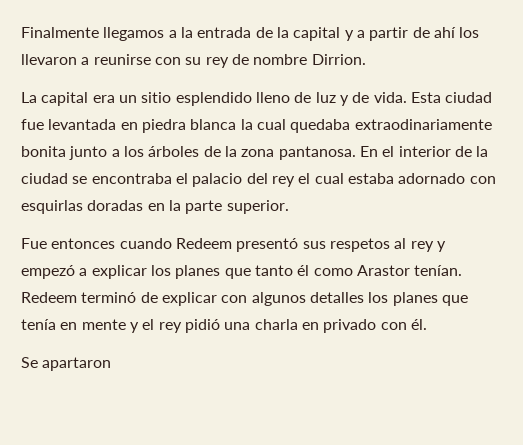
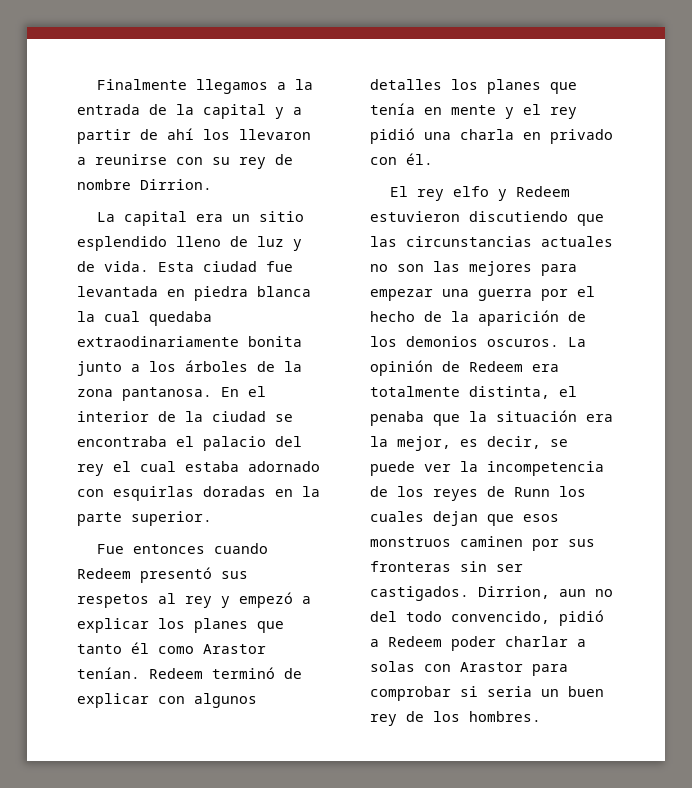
[21,357,112,371] Se apartaron -> [389,186,570,201] [370,211,604,226] [370,236,613,247] [370,261,577,276] [370,286,595,301] [370,310,586,326] [370,336,586,347] [370,360,559,376] [370,386,577,399] [370,410,613,426] [370,436,568,451] [370,461,604,476] [370,486,586,501] [370,511,559,526] [370,536,595,551] [370,561,523,572] [370,586,613,601] [370,610,604,626] [370,636,586,651] [370,661,568,676] [370,686,604,701] [370,711,541,726] El rey elfo y Redeem estuvieron discutiendo que las circunstancias actuales no son las mejores para empezar una guerra por el hecho de la aparición de los demonios oscuros. La opinión de Redeem era totalmente distinta, el penaba que la situación era la mejor, es decir, se puede ver la incompetencia de los reyes de Runn los cuales dejan que esos monstruos caminen por sus fronteras sin ser castigados. Dirrion, aun no del todo convencido, pidió a Redeem poder charlar a solas con Arastor para comprobar si seria un buen rey de los hombres.

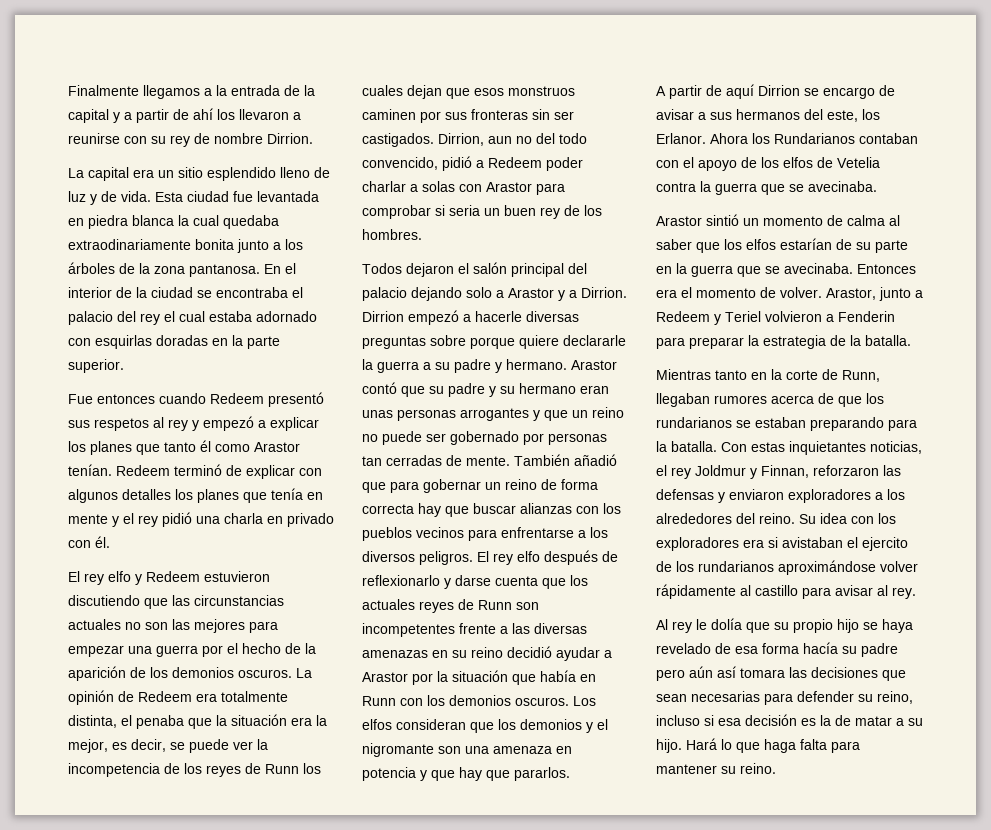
(541, 716) none -> [362,262,587,277] [362,287,627,301] [362,310,579,325] [362,335,626,349] [362,359,617,373] [362,382,609,397] [362,407,624,421] [362,431,607,445] [362,454,617,466] [362,479,598,493] [362,503,621,517] [362,527,608,541] [362,550,618,565] [362,575,588,589] [362,599,539,613] [362,623,587,637] [362,646,612,661] [362,670,596,685] [362,695,596,706] [362,719,608,733] [362,743,572,757] [362,767,570,781] [656,84,895,99] [656,109,880,122] [656,133,918,144] [656,157,880,171] [656,181,877,195] [656,214,900,226] [656,238,908,253] [656,263,916,277] [656,287,923,301] [656,311,895,325] [656,335,911,349] [656,369,880,382] [656,393,884,407] [656,417,917,431] [656,441,922,455] [656,465,901,479] [656,489,905,503] [656,513,896,524] [656,537,908,551] [656,560,918,575] [656,584,916,599] [656,618,913,633] [656,642,898,657] [656,666,906,681] [656,691,913,705] [656,714,923,726] [656,738,860,753] [656,763,776,774] // Todos dejaron el salón principal del palacio dejando solo a Arastor y a Dirrion. Dirrion empezó a hacerle diversas preguntas sobre porque quiere declararle la guerra a su padre y hermano. Arastor contó que su padre y su hermano eran unas personas arrogantes y que un reino no puede ser gobernado por personas tan cerradas de mente. También añadió que para gobernar un reino de forma correcta hay que buscar alianzas con los pueblos vecinos para enfrentarse a los diversos peligros. El rey elfo después de reflexionarlo y darse cuenta que los actuales reyes de Runn son incompetentes frente a las diversas amenazas en su reino decidió ayudar a Arastor por la situación que había en Runn con los demonios oscuros. Los elfos consideran que los demonios y el nigromante son una amenaza en potencia y que hay que pararlos. // A partir de aquí Dirrion se encargo de avisar a sus hermanos del este, los Erlanor. Ahora los Rundarianos contaban con el apoyo de los elfos de Vetelia contra la guerra que se avecinaba. // Arastor sintió un momento de calma al saber que los elfos estarían de su parte en la guerra que se avecinaba. Entonces era el momento de volver. Arastor, junto a Redeem y Teriel volvieron a Fenderin para preparar la estrategia de la batalla. // Mientras tanto en la corte de Runn, llegaban rumores acerca de que los rundarianos se estaban preparando para la batalla. Con estas inquietantes noticias, el rey Joldmur y Finnan, reforzaron las defensas y enviaron exploradores a los alrededores del reino. Su idea con los exploradores era si avistaban el ejercito de los rundarianos aproximándose volver rápidamente al castillo para avisar al rey. // Al rey le dolía que su propio hijo se haya revelado de esa forma hacía su padre pero aún así tomara las decisiones que sean necesarias para defender su reino, incluso si esa decisión es la de matar a su hijo. Hará lo que haga falta para mantener su reino.

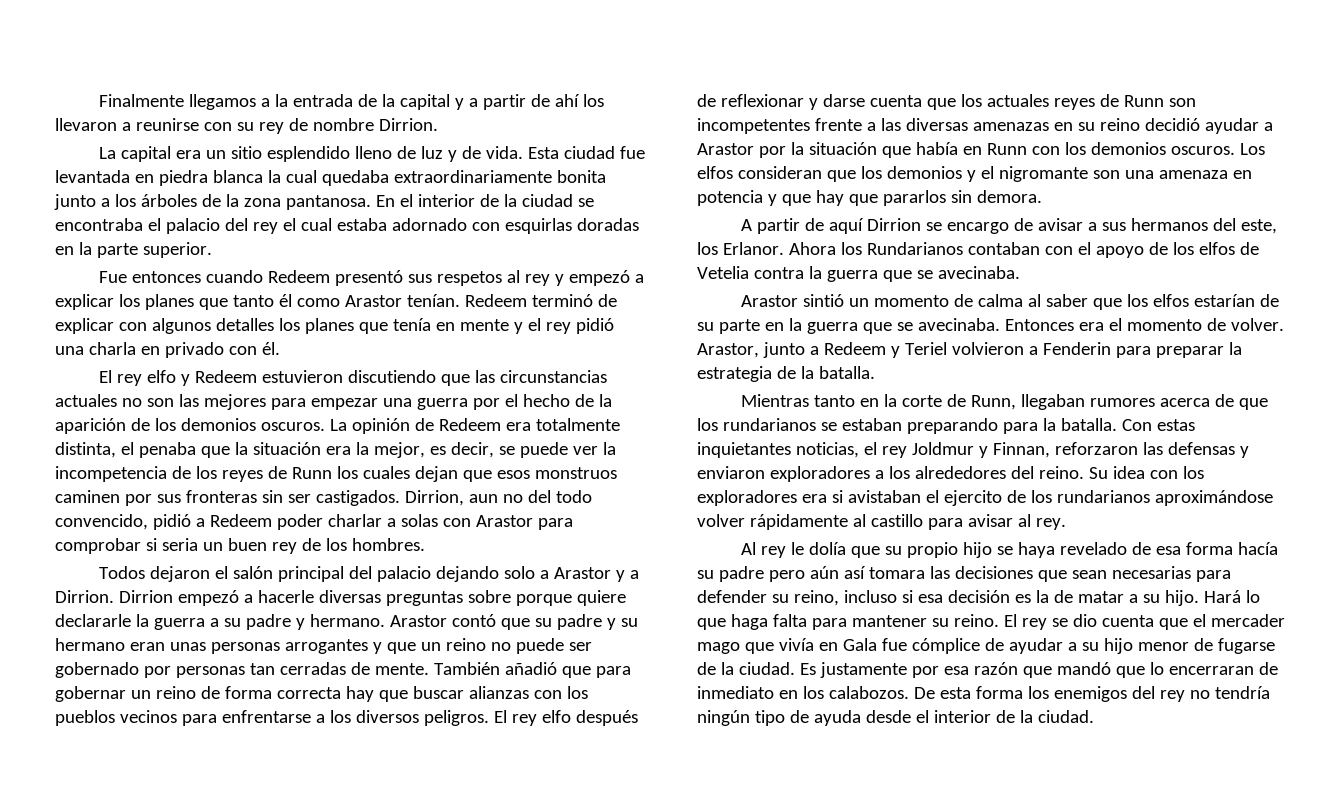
[68,239,191,250] extraodinariamente -> [393,170,552,183] extraordinariamente
[362,575,440,586] reflexionarlo -> [720,94,804,107] reflexionar
[514,767,570,781] pararlos. -> [882,190,1042,206] pararlos sin demora.
(776, 768) none -> [1003,614,1285,630] [697,638,1275,654] [697,662,1278,678] [697,686,1270,702] [697,710,1094,726] El rey se dio cuenta que el mercader mago que vivía en Gala fue cómplice de ayudar a su hijo menor de fugarse de la ciudad. Es justamente por esa razón que mandó que lo encerraran de inmediato en los calabozos. De esta forma los enemigos del rey no tendría ningún tipo de ayuda desde el interior de la ciudad.

